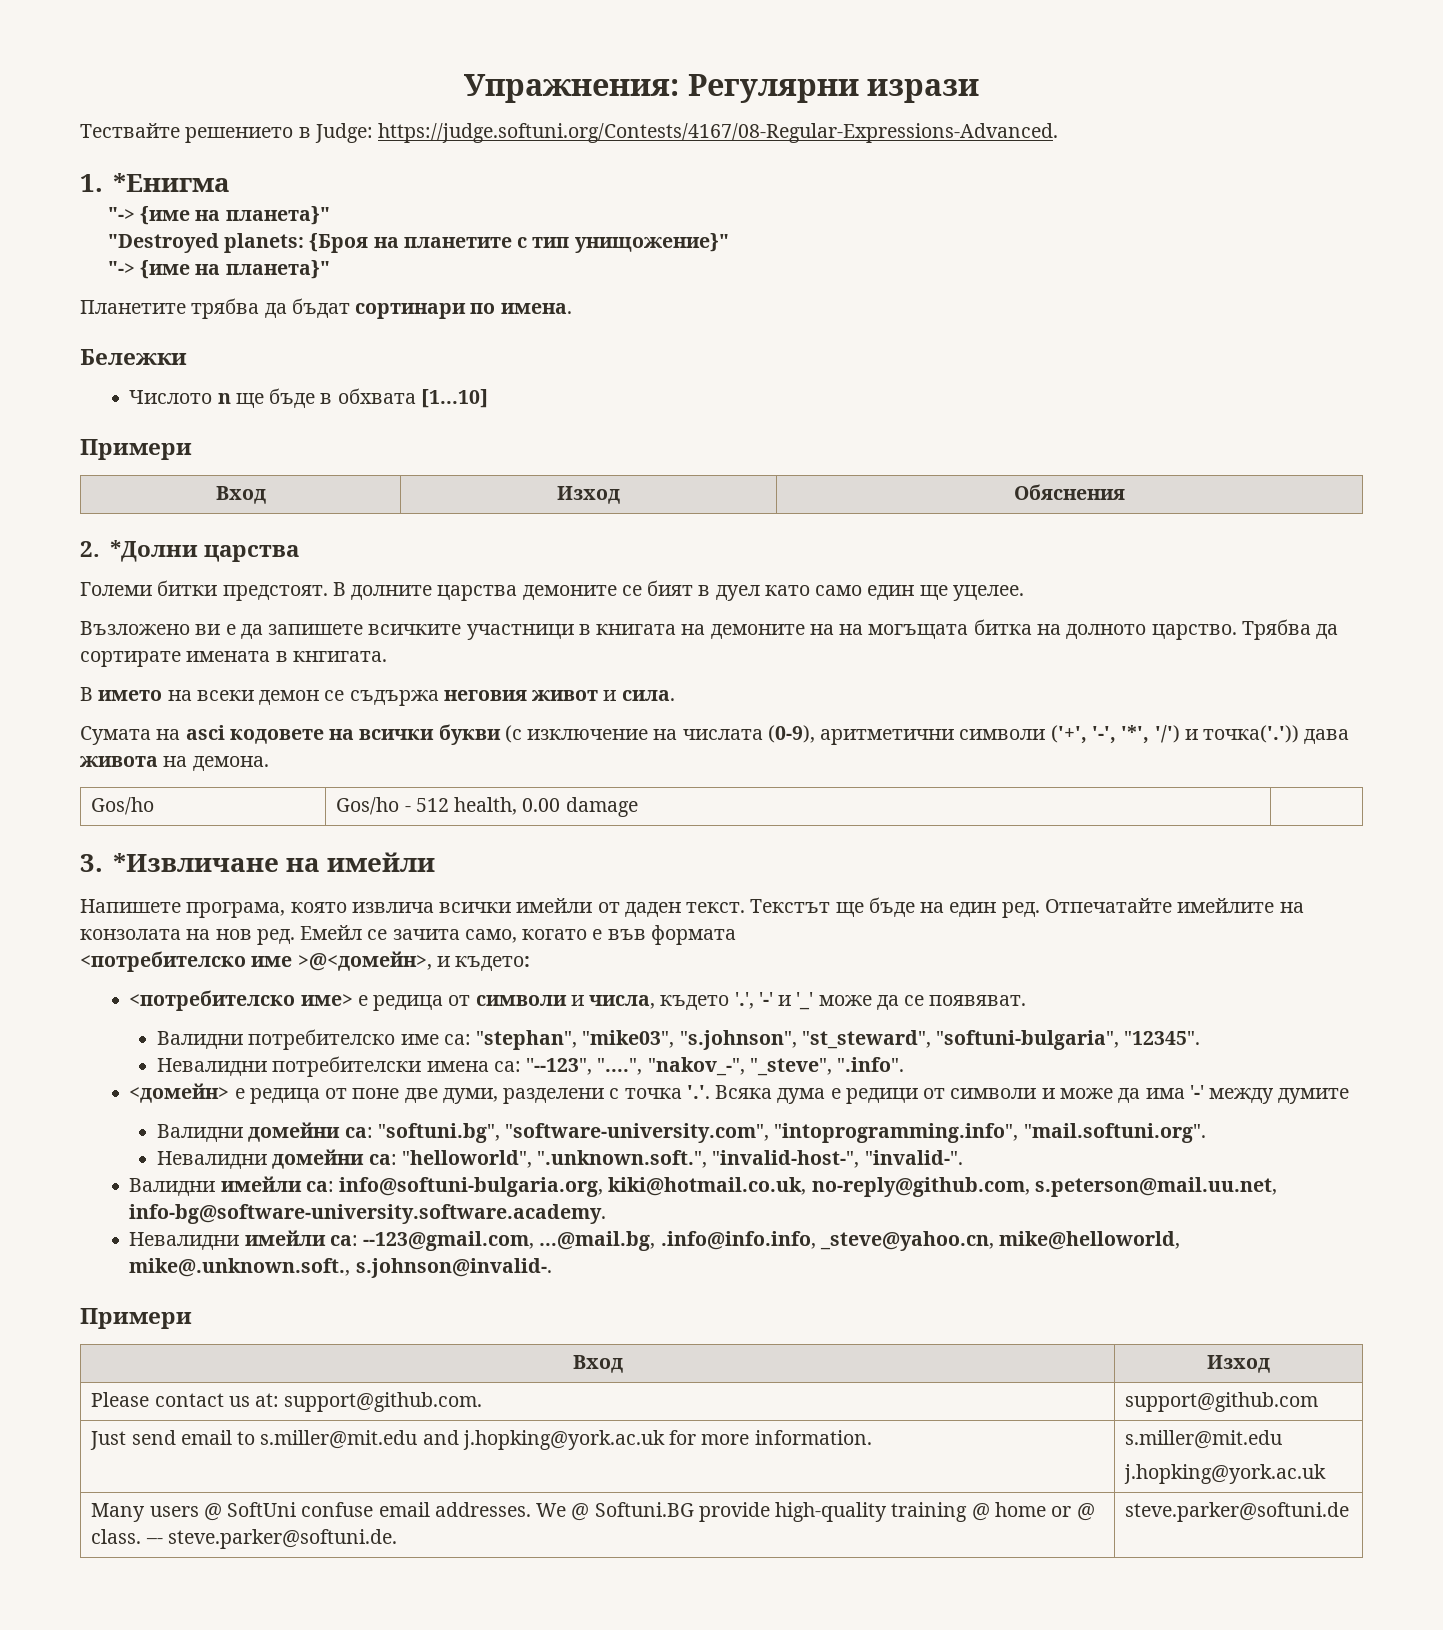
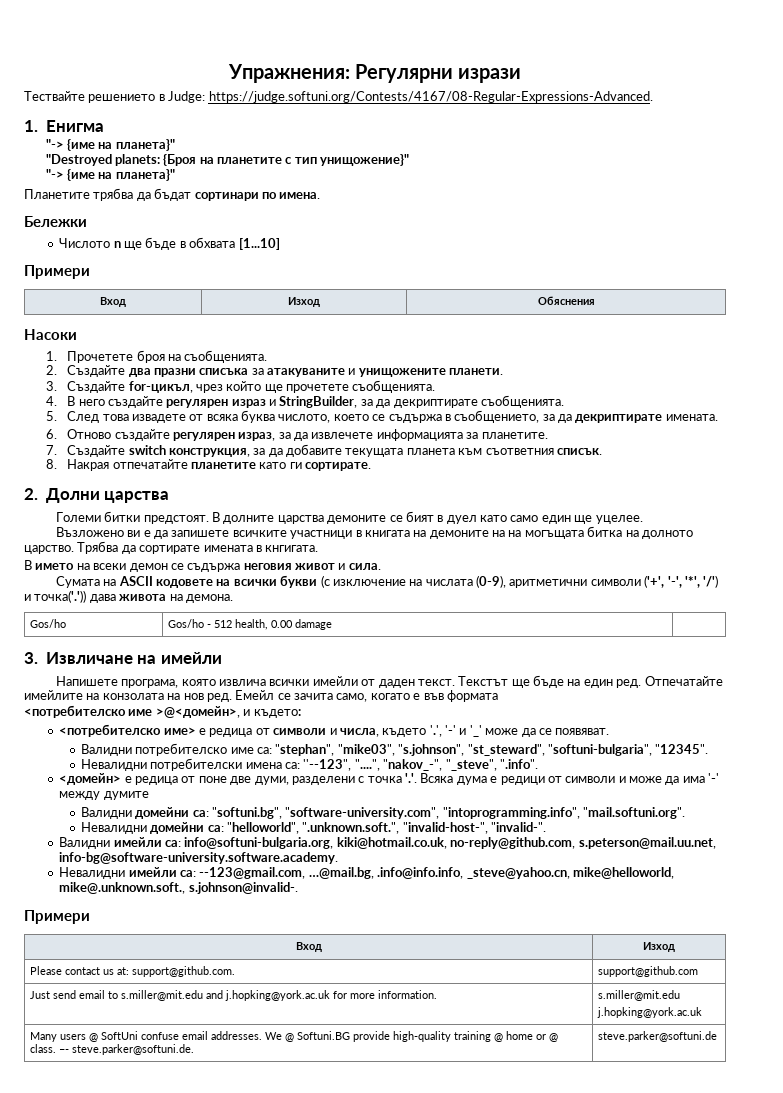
[112,173,230,192] *Енигма -> [45,120,104,132] Енигма
[80,540,198,562] 2. *Долни -> [24,329,77,340] [45,350,268,363] [45,365,504,377] [45,380,436,393] [45,395,564,408] [45,410,718,423] [45,429,548,441] [45,444,602,457] [45,459,372,471] [24,488,100,503] Насоки // 1. Прочетете броя на съобщенията. // 2. Създайте два празни списъка за атакуваните и унищожените планети. // 3. Създайте for-цикъл, чрез който ще прочетете съобщенията. // 4. В него създайте регулярен израз и StringBuilder, за да декриптирате съобщенията. // 5. След това извадете от всяка буква числото, което се съдържа в съобщението, за да декриптирате имената. // 6. Отново създайте регулярен израз, за да извлечете информацията за планетите. // 7. Създайте switch конструкция, за да добавите текущата планета към съответния списък. // 8. Накрая отпечатайте планетите като ги сортирате. // 2. Долни
[185,725,225,740] asci -> [118,576,153,586] ASCII
[112,853,279,872] *Извличане -> [45,652,133,664] Извличане

